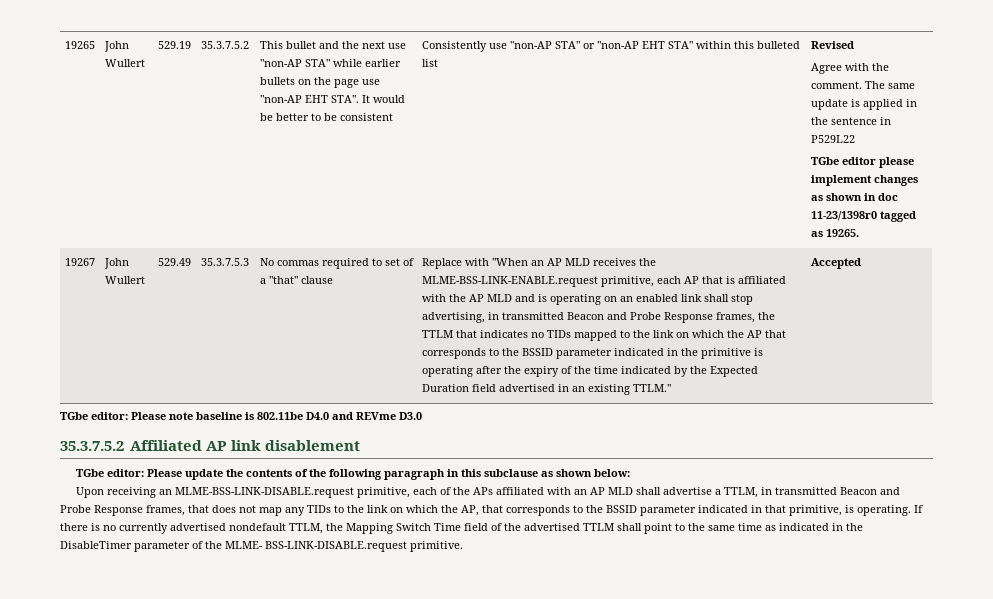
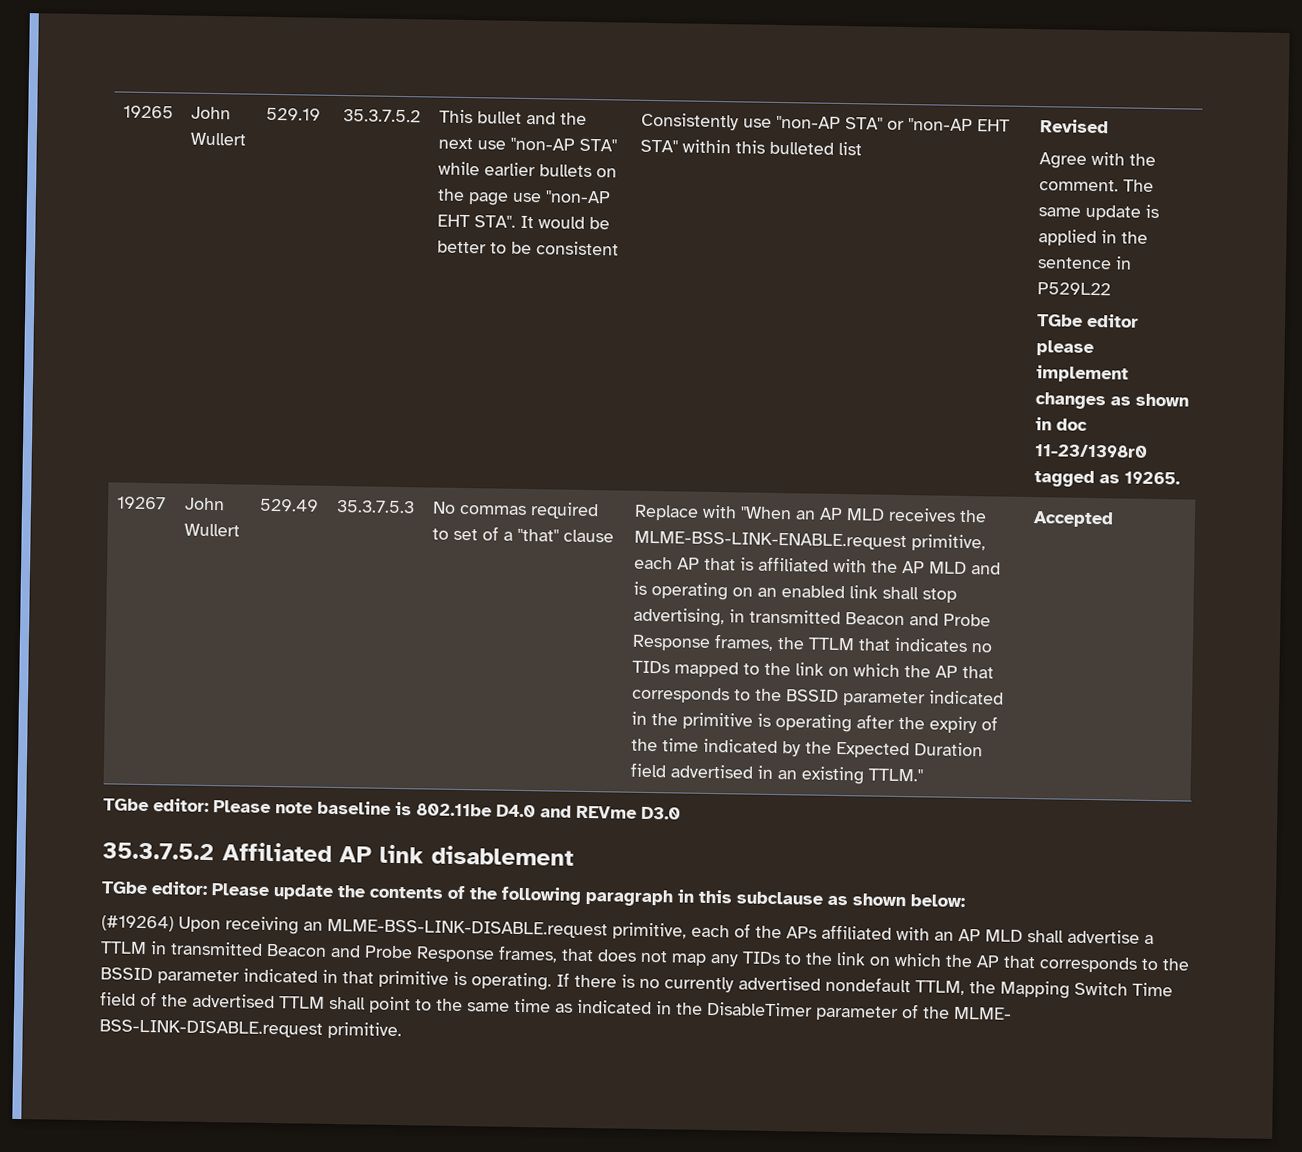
(631, 473) none -> [101,915,174,932] (#19264)
[724,487,759,498] TTLM, -> [100,941,147,955] TTLM
[461,505,479,516] AP, -> [976,955,1000,968] AP
[789,505,842,516] primitive, -> [378,970,449,988] primitive

